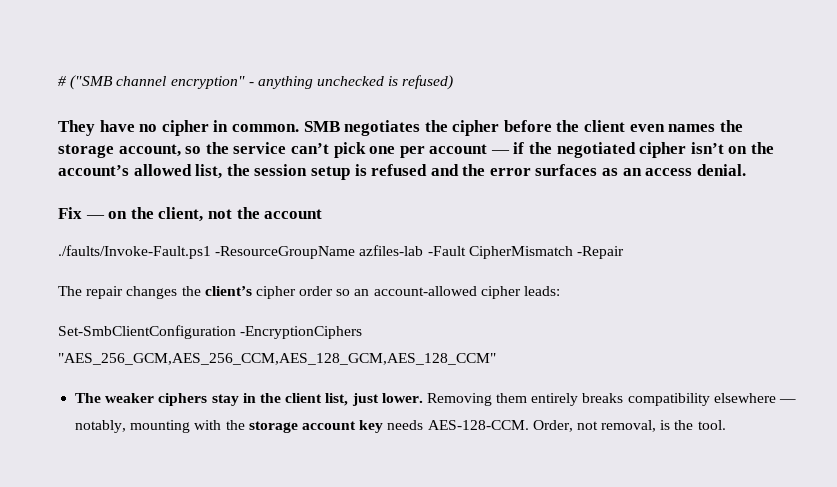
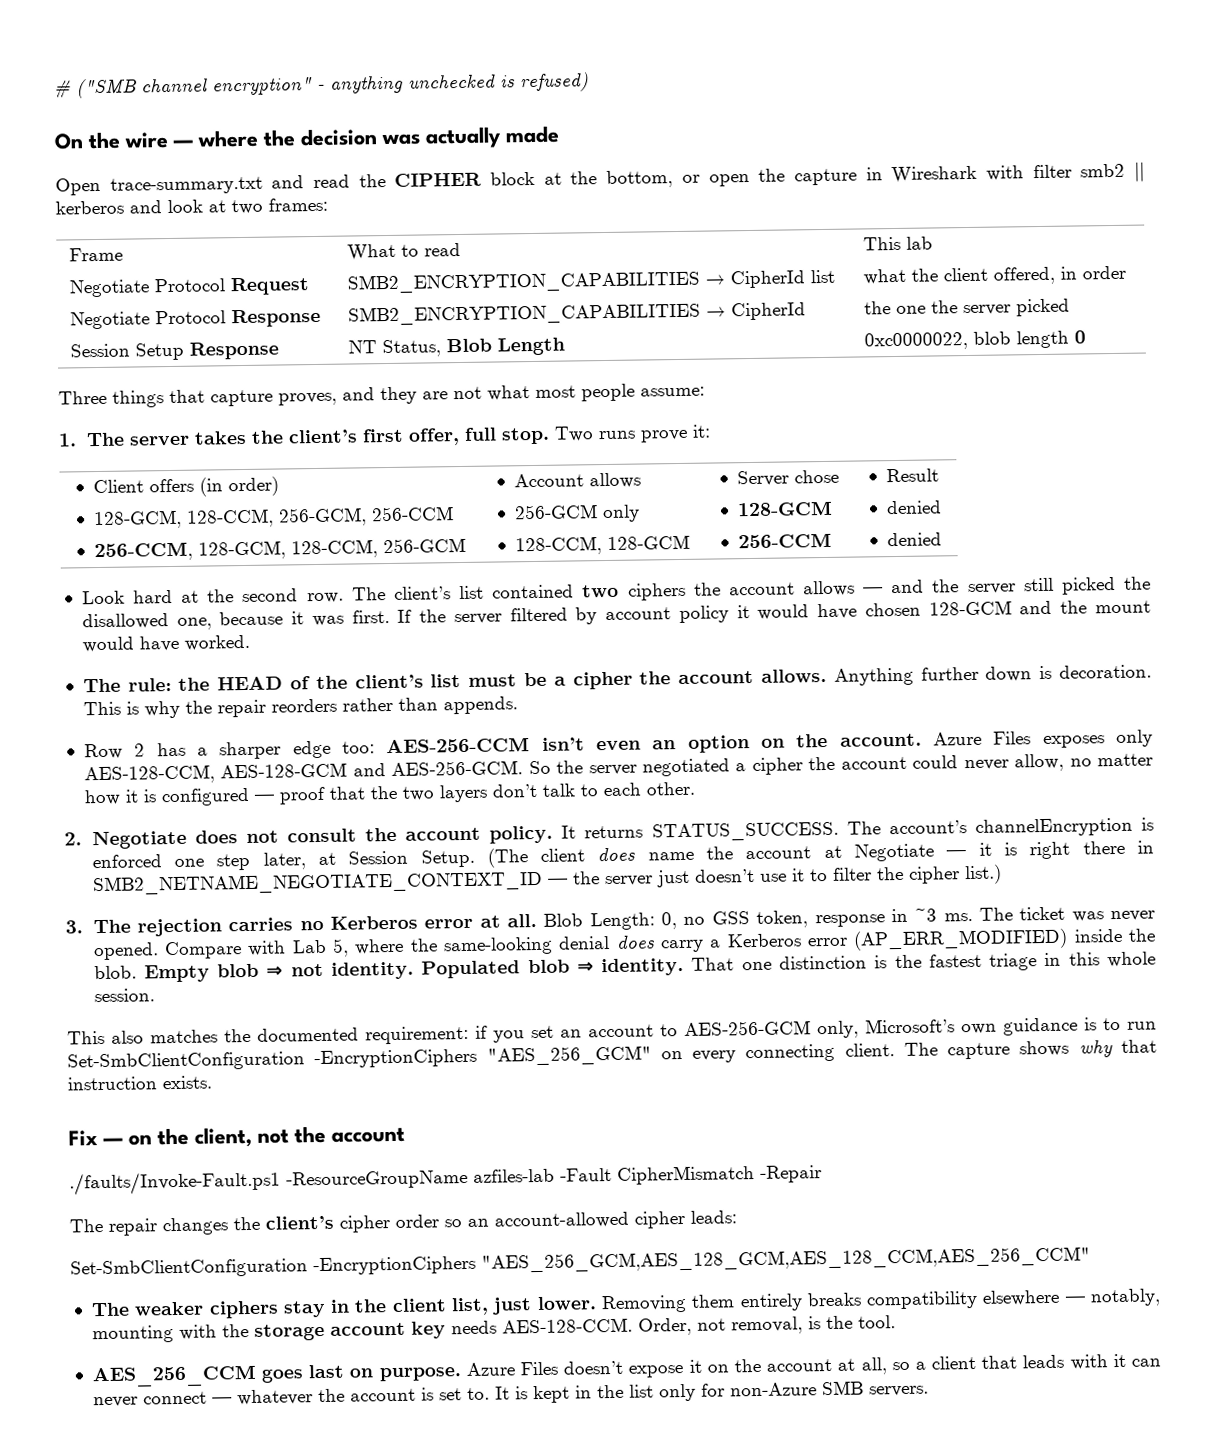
[58,120,743,136] [58,142,775,158] [58,164,746,180] They have no cipher in common. SMB negotiates the cipher before the client even names the storage account, so the service can’t pick one per account — if the negotiated cipher isn’t on the account’s allowed list, the session setup is refused and the error surfaces as an access denial. -> [54,125,559,150] [55,161,1146,196] [55,197,328,215] [69,247,124,262] [347,242,462,261] [863,236,934,251] [69,277,311,298] [347,269,836,294] [863,265,1127,285] [70,308,322,330] [348,302,807,326] [864,298,1071,317] [70,341,280,361] [348,337,566,358] [864,330,1087,351] [58,383,705,408] [58,424,711,447] [93,476,280,497] [514,472,642,489] [737,469,840,487] [886,468,940,483] [93,506,455,530] [514,504,641,523] [737,500,834,517] [886,500,943,515] [94,537,467,562] [515,534,691,556] [738,532,833,549] [887,532,943,547] [81,576,1151,605] [81,600,1151,630] [81,634,250,653] [82,664,1152,693] [82,696,518,719] [83,729,1153,760] [83,753,1154,785] [83,781,695,807] [64,817,1155,850] [91,840,1155,871] [92,864,1002,896] [65,906,1156,937] [92,928,1156,961] [93,951,1156,983] [93,988,155,1003] [67,1017,1157,1045] [67,1039,1157,1072] [67,1075,212,1091] On the wire — where the decision was actually made // Open trace-summary.txt and read the CIPHER block at the bottom, or open the capture in Wireshark with filter smb2 || kerberos and look at two frames: // Frame | What to read | This lab // Negotiate Protocol Request | SMB2_ENCRYPTION_CAPABILITIES → CipherId list | what the client offered, in order // Negotiate Protocol Response | SMB2_ENCRYPTION_CAPABILITIES → CipherId | the one the server picked // Session Setup Response | NT Status, Blob Length | 0xc0000022, blob length 0 // Three things that capture proves, and they are not what most people assume: // 1. The server takes the client’s first offer, full stop. Two runs prove it: // Client offers (in order) | Account allows | Server chose | Result // 128-GCM, 128-CCM, 256-GCM, 256-CCM | 256-GCM only | 128-GCM | denied // 256-CCM, 128-GCM, 128-CCM, 256-GCM | 128-CCM, 128-GCM | 256-CCM | denied // Look hard at the second row. The client’s list contained two ciphers the account allows — and the server still picked the disallowed one, because it was first. If the server filtered by account policy it would have chosen 128-GCM and the mount would have worked. // The rule: the HEAD of the client’s list must be a cipher the account allows. Anything further down is decoration. This is why the repair reorders rather than appends. // Row 2 has a sharper edge too: AES-256-CCM isn’t even an option on the account. Azure Files exposes only AES-128-CCM, AES-128-GCM and AES-256-GCM. So the server negotiated a cipher the account could never allow, no matter how it is configured — proof that the two layers don’t talk to each other. // 2. Negotiate does not consult the account policy. It returns STATUS_SUCCESS. The account’s channelEncryption is enforced one step later, at Session Setup. (The client does name the account at Negotiate — it is right there in SMB2_NETNAME_NEGOTIATE_CONTEXT_ID — the server just doesn’t use it to filter the cipher list.) // 3. The rejection carries no Kerberos error at all. Blob Length: 0, no GSS token, response in ~3 ms. The ticket was never opened. Compare with Lab 5, where the same-looking denial does carry a Kerberos error (AP_ERR_MODIFIED) inside the blob. Empty blob ⇒ not identity. Populated blob ⇒ identity. That one distinction is the fastest triage in this whole session. // This also matches the documented requirement: if you set an account to AES-256-GCM only, Microsoft’s own guidance is to run Set-SmbClientConfiguration -EncryptionCiphers "AES_256_GCM" on every connecting client. The capture shows why that instruction exists.
[58,353,496,365] "AES_256_GCM,AES_256_CCM,AES_128_GCM,AES_128_CCM" -> [481,1246,1091,1273] "AES_256_GCM,AES_128_GCM,AES_128_CCM,AES_256_CCM"
(726, 425) none -> [91,1353,1161,1388] [92,1380,929,1408] // AES_256_CCM goes last on purpose. Azure Files doesn’t expose it on the account at all, so a client that leads with it can never connect — whatever the account is set to. It is kept in the list only for non-Azure SMB servers.

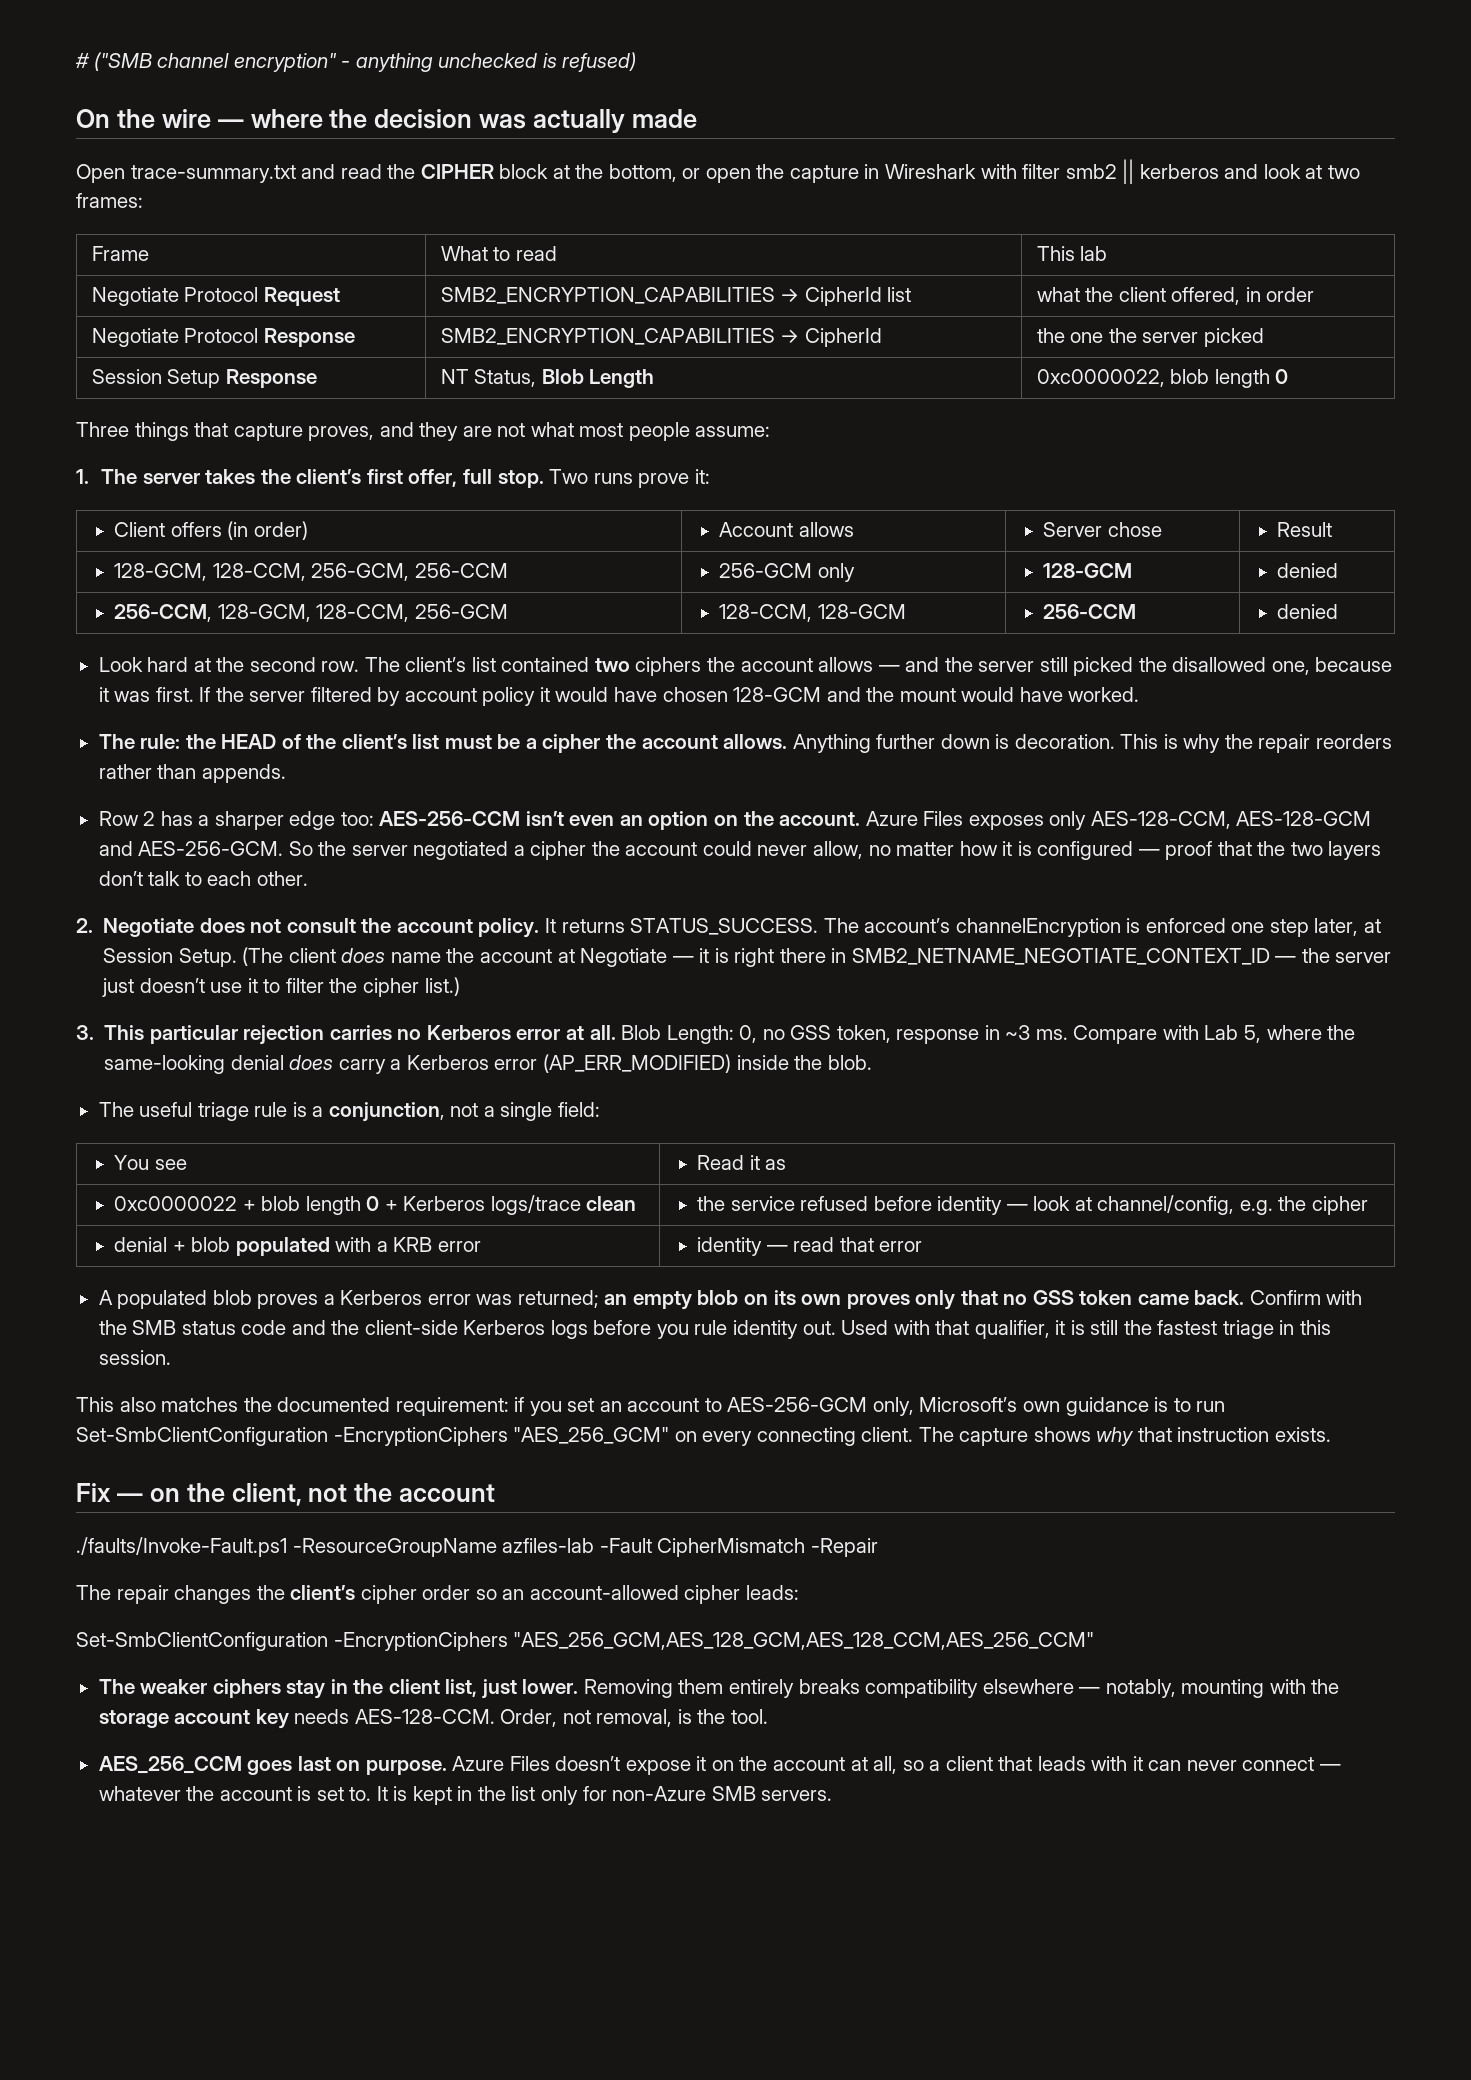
[92,919,131,934] The -> [104,1025,238,1044] This particular
[978,906,1156,922] [92,942,159,961] The ticket was never opened. -> (1068, 1034) none
[143,955,888,983] Empty blob ⇒ not identity. Populated blob ⇒ identity. That one distinction is -> [98,1102,600,1122] [114,1155,187,1170] [697,1155,787,1170] [114,1195,637,1215] [697,1195,1368,1215] [114,1237,481,1256] [697,1237,923,1256] [98,1290,1363,1310] [98,1320,1119,1339] // The useful triage rule is a conjunction, not a single field: // You see | Read it as // 0xc0000022 + blob length 0 + Kerberos logs/trace clean | the service refused before identity — look at channel/config, e.g. the cipher // denial + blob populated with a KRB error | identity — read that error // A populated blob proves a Kerberos error was returned; an empty blob on its own proves only that no GSS token came back. Confirm with the SMB status code and the client-side Kerberos logs before you rule identity out. Used with that qualifier, it is still
[1107,951,1156,968] whole -> (1331, 1327) none

